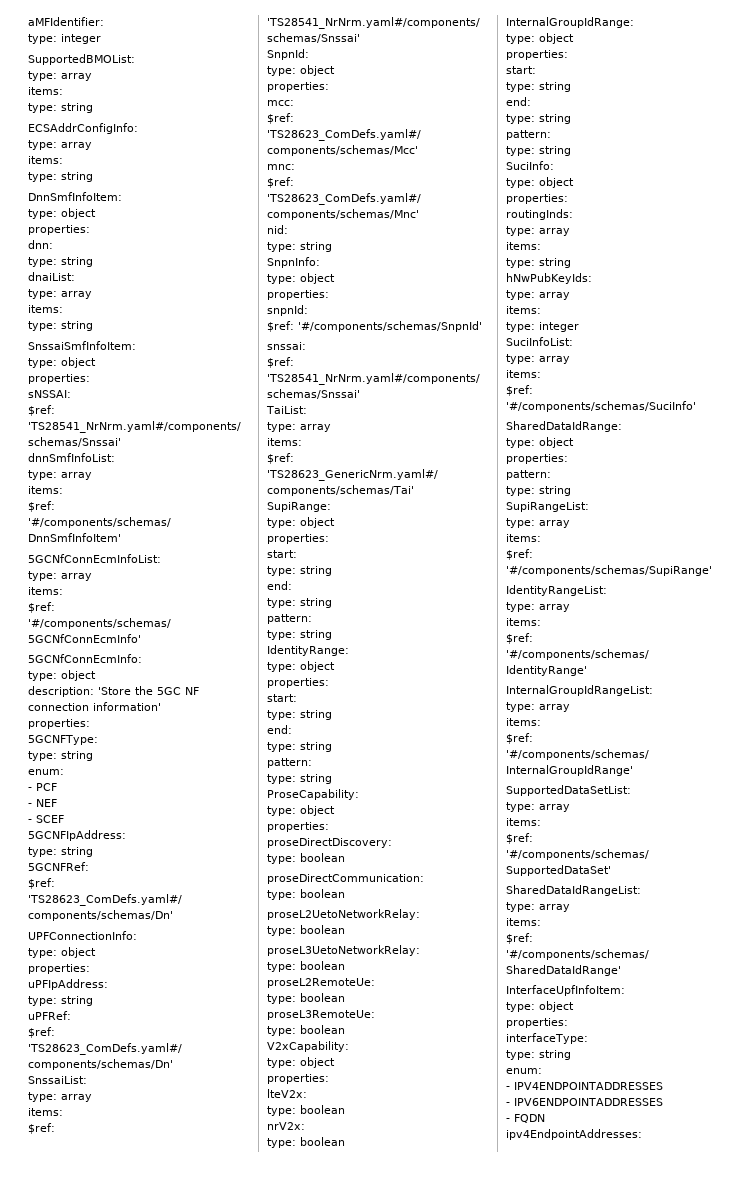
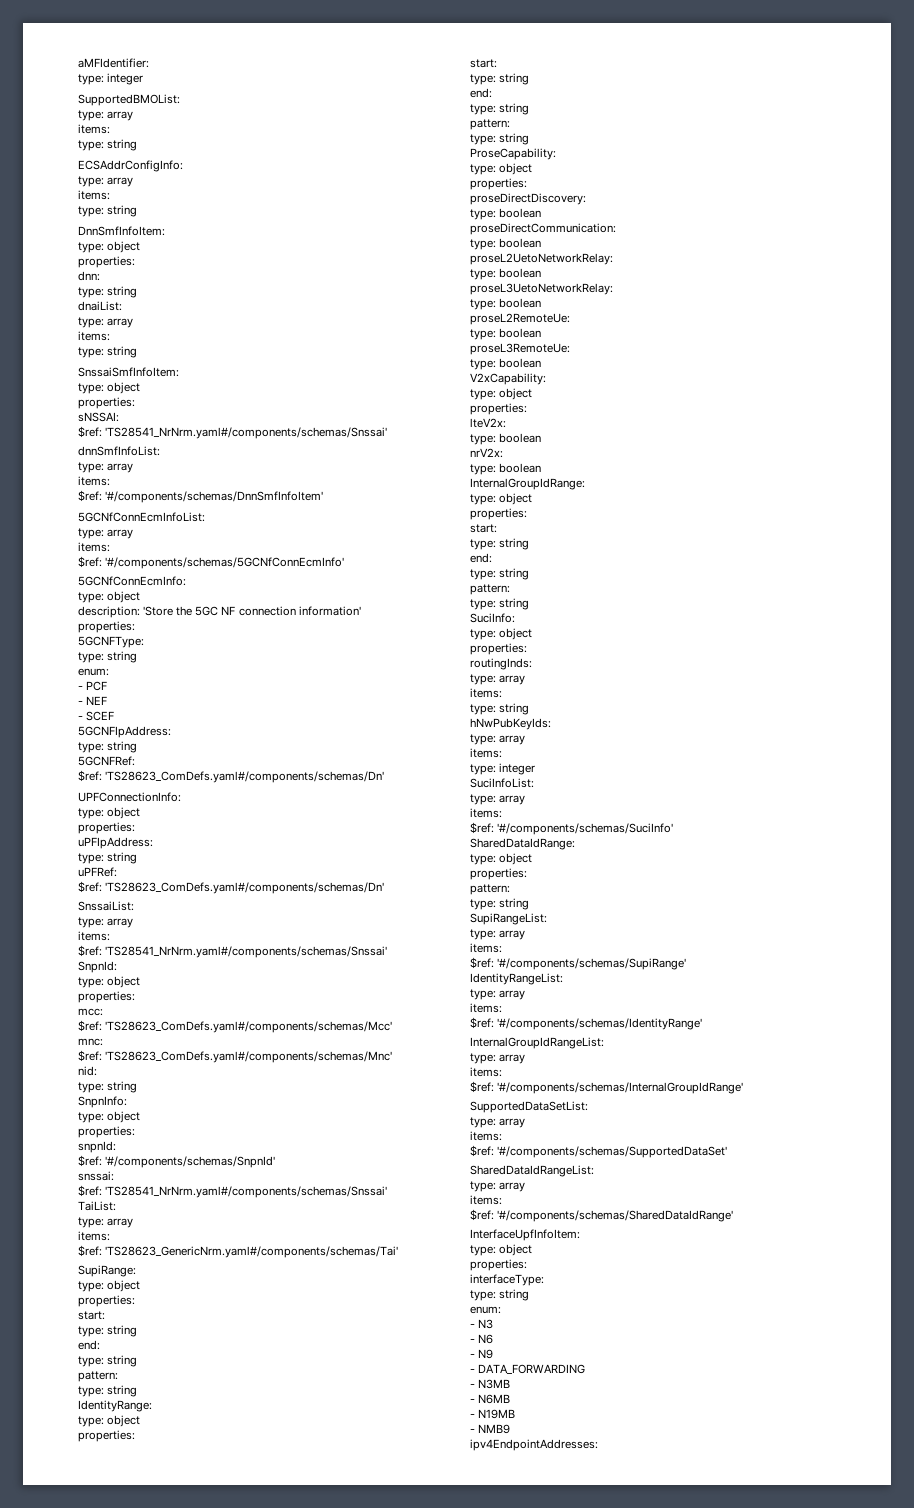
[514,1082,663,1090] [506,1098,663,1106] [506,1114,545,1123] IPV4ENDPOINTADDRESSES // - IPV6ENDPOINTADDRESSES // - FQDN -> [478,1319,494,1329] [470,1334,494,1344] [470,1349,494,1359] [470,1364,586,1374] [470,1379,511,1389] [470,1394,511,1404] [470,1409,516,1419] [470,1424,511,1434] N3 // - N6 // - N9 // - DATA_FORWARDING // - N3MB // - N6MB // - N19MB // - NMB9

